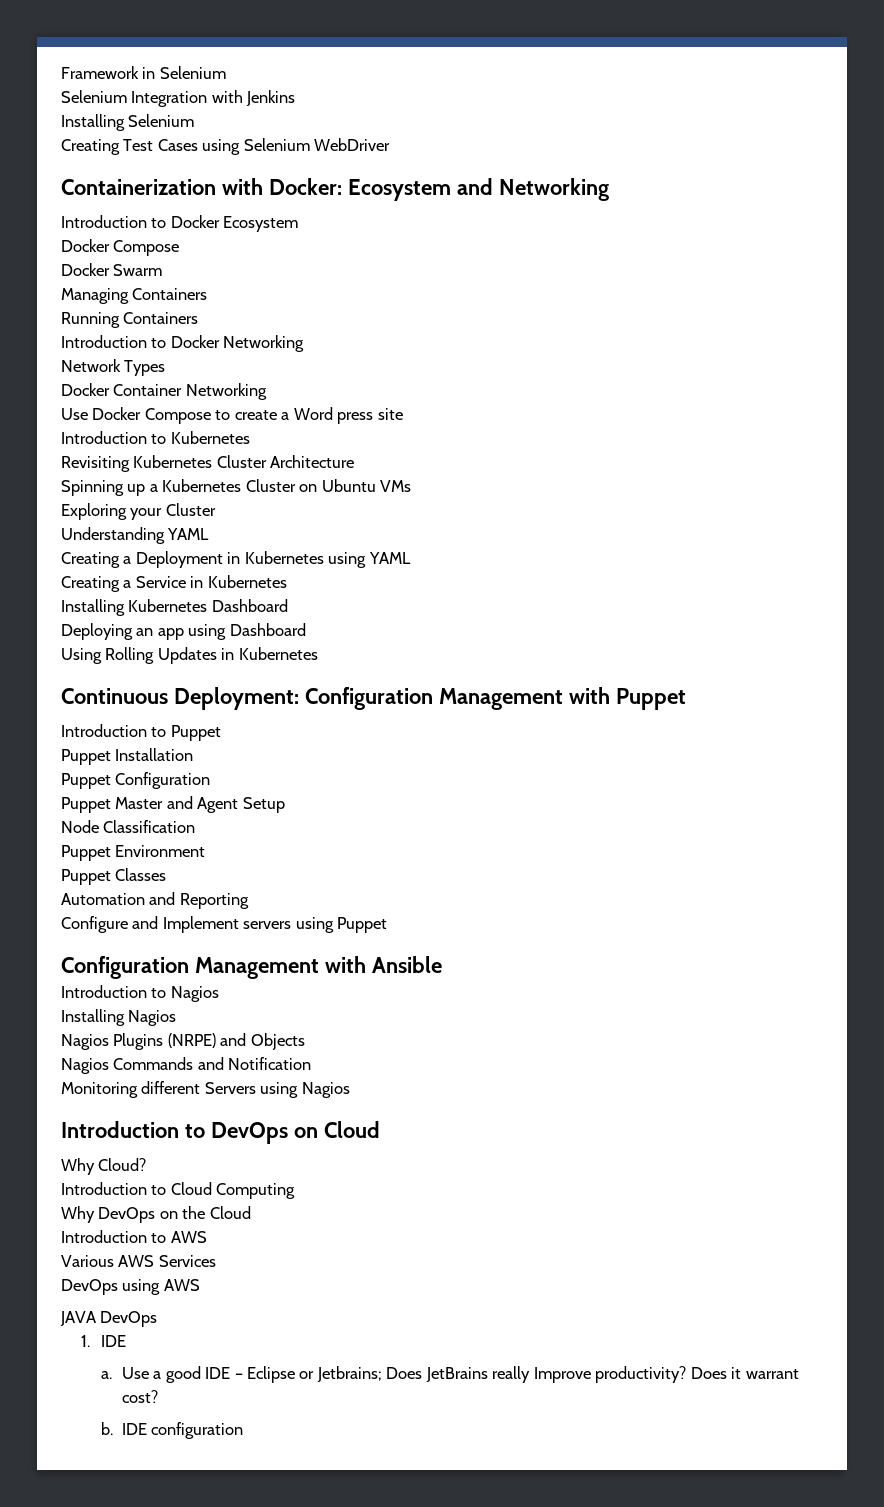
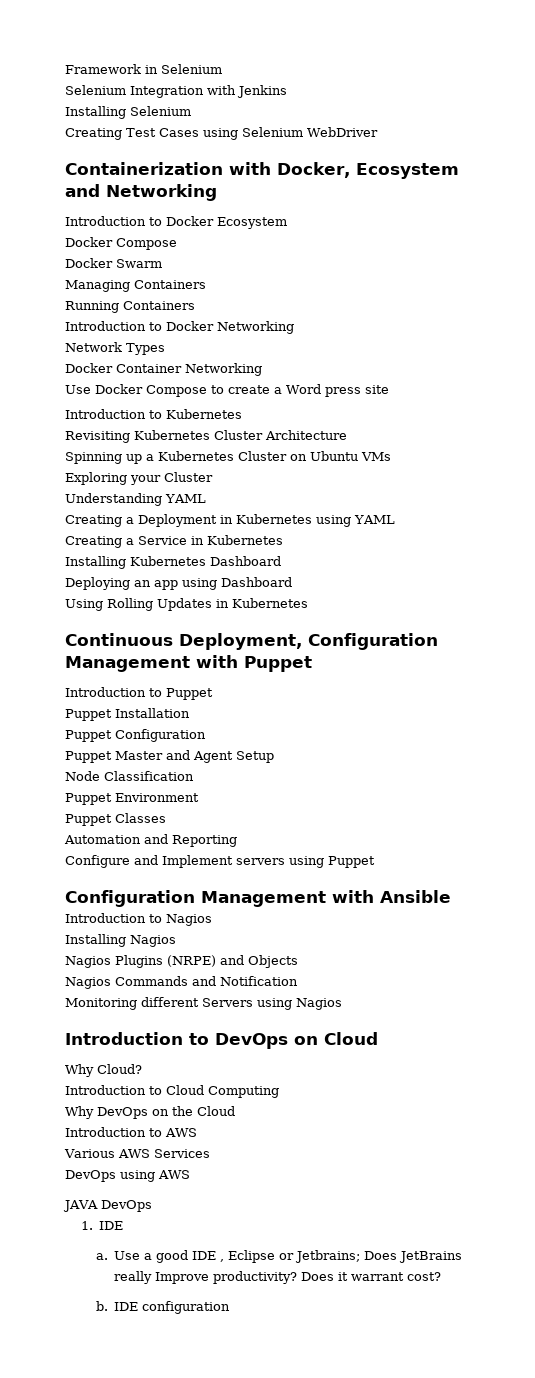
[268,178,342,195] Docker: -> [277,162,350,178] Docker,
[173,687,299,710] Deployment: -> [179,633,302,650] Deployment,
[234,1373,243,1379] – -> [220,1259,225,1262] ,

